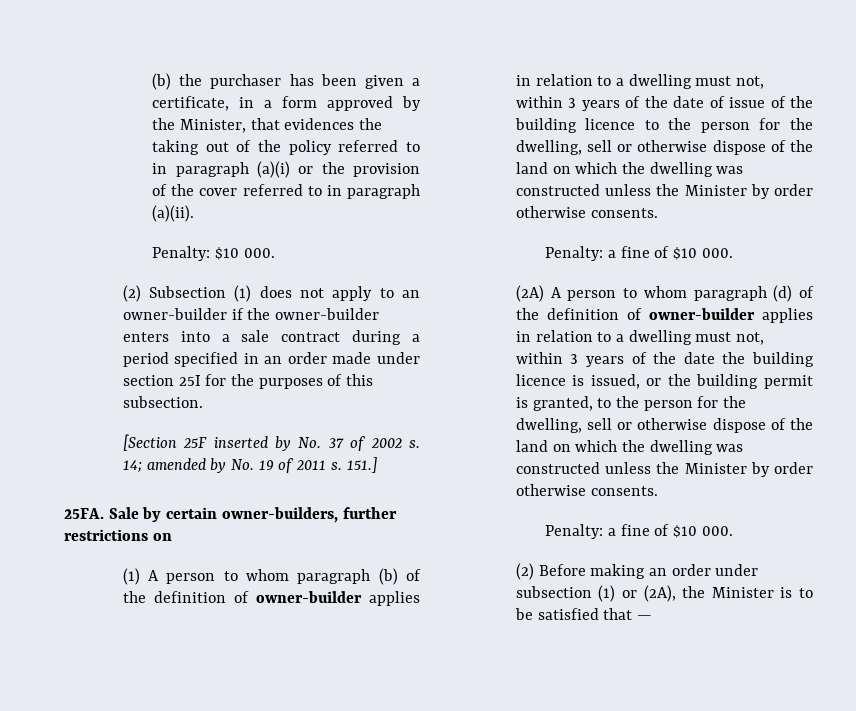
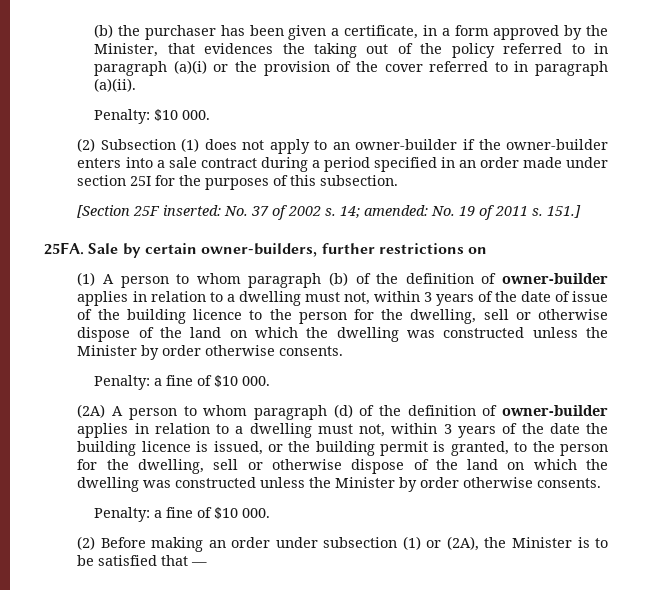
[213,436,292,451] inserted by -> [163,205,222,216] inserted:
[146,458,227,473] amended by -> [364,205,429,216] amended:

